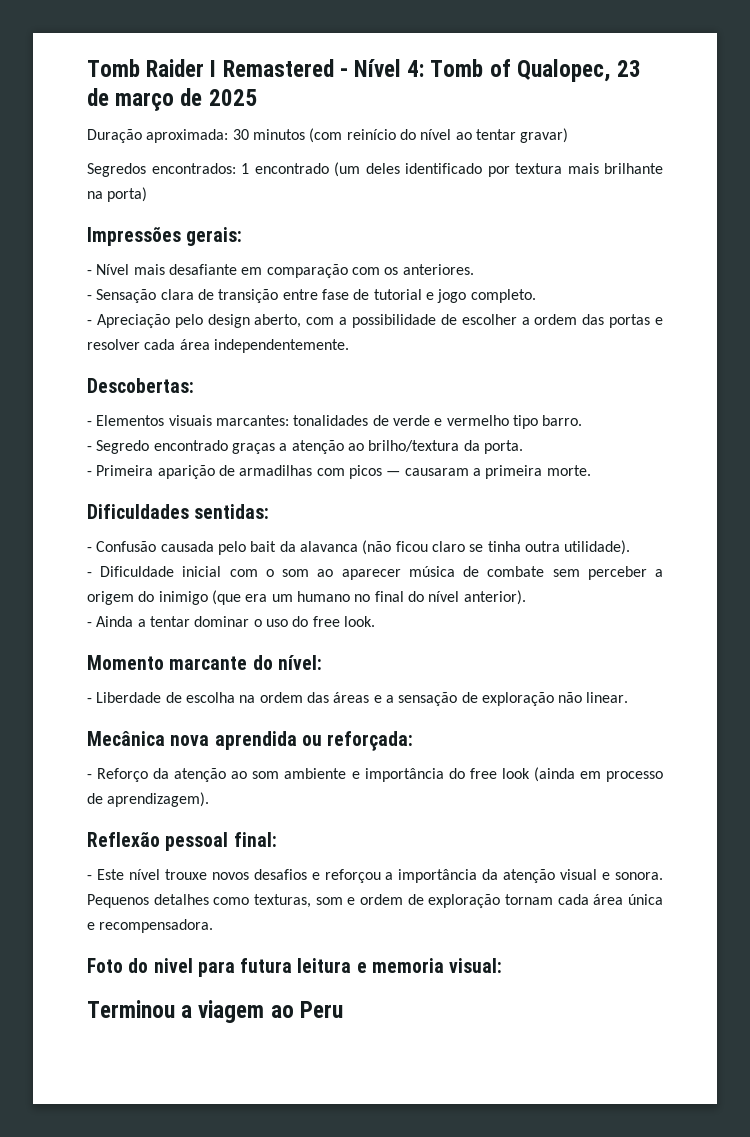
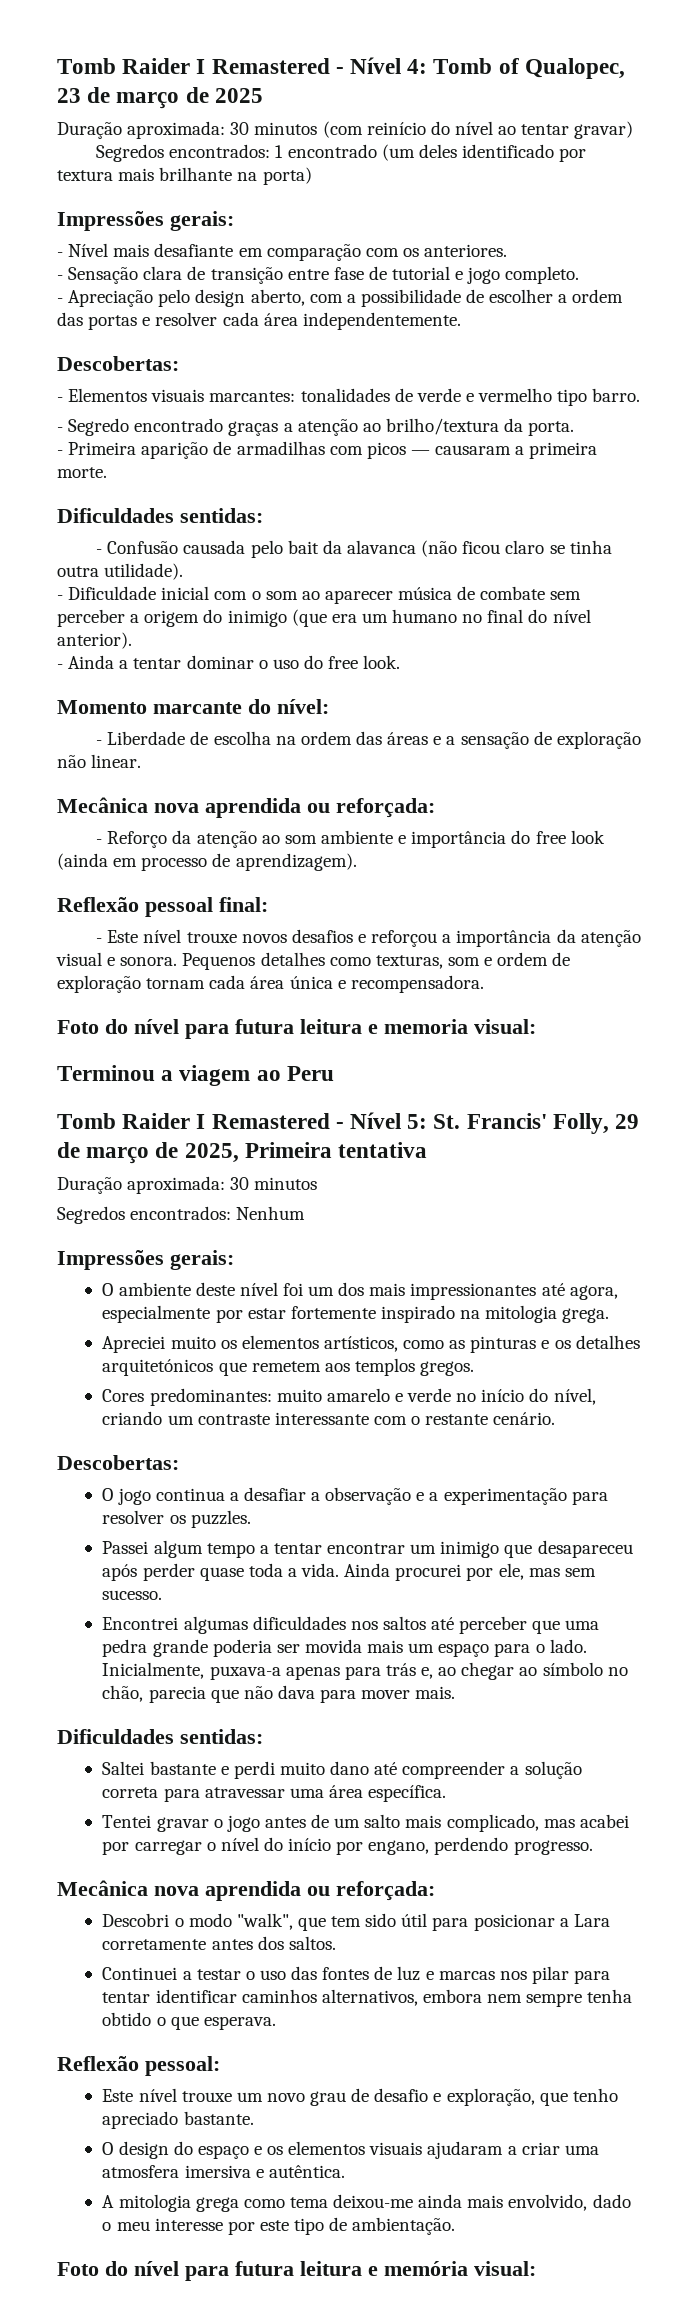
[153,958,193,973] nivel -> [134,1019,179,1034] nível
(343, 1009) none -> [57,1112,640,1134] [57,1142,428,1164] [57,1176,318,1194] [57,1206,306,1224] [57,1250,234,1270] [102,1282,618,1300] [102,1305,610,1323] [102,1335,640,1353] [102,1358,475,1376] [102,1388,596,1406] [102,1411,556,1425] [57,1455,179,1470] [102,1487,608,1505] [102,1510,251,1528] [102,1540,633,1558] [102,1563,596,1581] [102,1590,163,1600] [102,1616,600,1634] [102,1639,587,1657] [102,1662,628,1680] [102,1685,456,1703] [57,1729,263,1744] [102,1761,582,1779] [102,1785,447,1802] [102,1814,629,1832] [102,1837,593,1855] [57,1880,435,1901] [102,1913,610,1931] [102,1936,336,1950] [102,1966,611,1984] [102,1989,633,2007] [102,2012,276,2030] [57,2056,220,2076] [102,2088,618,2106] [102,2111,254,2129] [102,2141,599,2159] [102,2165,345,2178] [102,2194,631,2212] [102,2217,456,2235] [57,2261,536,2281] // Tomb Raider I Remastered - Nível 5: St. Francis' Folly, 29 de março de 2025, Primeira tentativa // Duração aproximada: 30 minutos // Segredos encontrados: Nenhum // Impressões gerais: // O ambiente deste nível foi um dos mais impressionantes até agora, especialmente por estar fortemente inspirado na mitologia grega. // Apreciei muito os elementos artísticos, como as pinturas e os detalhes arquitetónicos que remetem aos templos gregos. // Cores predominantes: muito amarelo e verde no início do nível, criando um contraste interessante com o restante cenário. // Descobertas: // O jogo continua a desafiar a observação e a experimentação para resolver os puzzles. // Passei algum tempo a tentar encontrar um inimigo que desapareceu após perder quase toda a vida. Ainda procurei por ele, mas sem sucesso. // Encontrei algumas dificuldades nos saltos até perceber que uma pedra grande poderia ser movida mais um espaço para o lado. Inicialmente, puxava-a apenas para trás e, ao chegar ao símbolo no chão, parecia que não dava para mover mais. // Dificuldades sentidas: // Saltei bastante e perdi muito dano até compreender a solução correta para atravessar uma área específica. // Tentei gravar o jogo antes de um salto mais complicado, mas acabei por carregar o nível do início por engano, perdendo progresso. // Mecânica nova aprendida ou reforçada: // Descobri o modo "walk", que tem sido útil para posicionar a Lara corretamente antes dos saltos. // Continuei a testar o uso das fontes de luz e marcas nos pilar para tentar identificar caminhos alternativos, embora nem sempre tenha obtido o que esperava. // Reflexão pessoal: // Este nível trouxe um novo grau de desafio e exploração, que tenho apreciado bastante. // O design do espaço e os elementos visuais ajudaram a criar uma atmosfera imersiva e autêntica. // A mitologia grega como tema deixou-me ainda mais envolvido, dado o meu interesse por este tipo de ambientação. // Foto do nível para futura leitura e memória visual:

